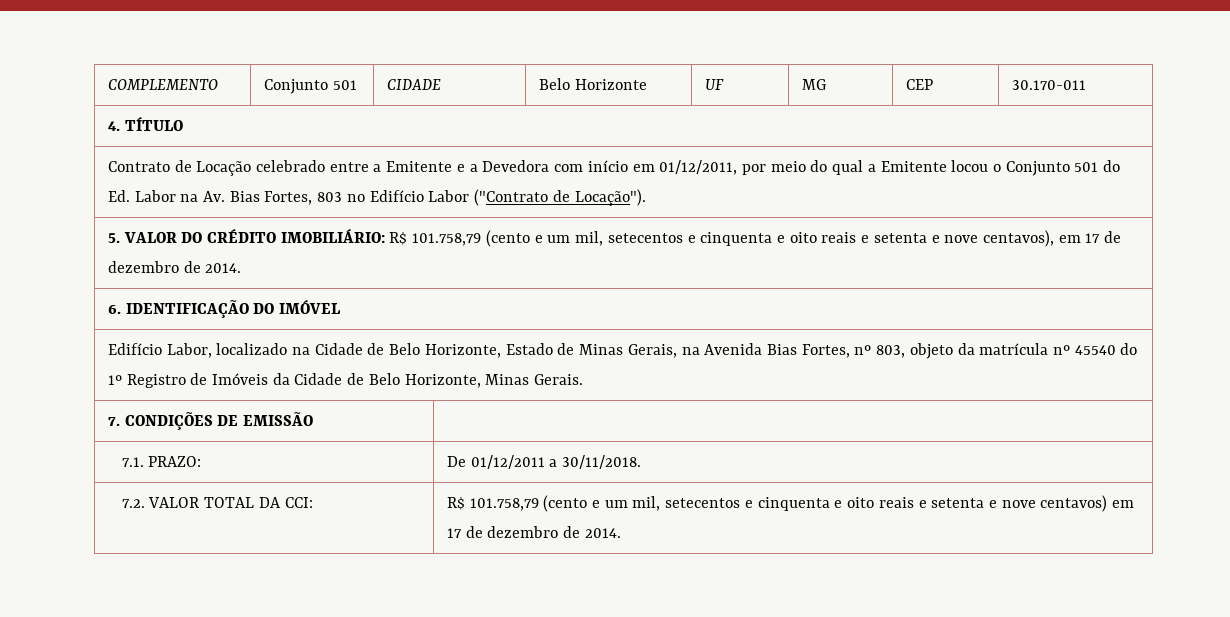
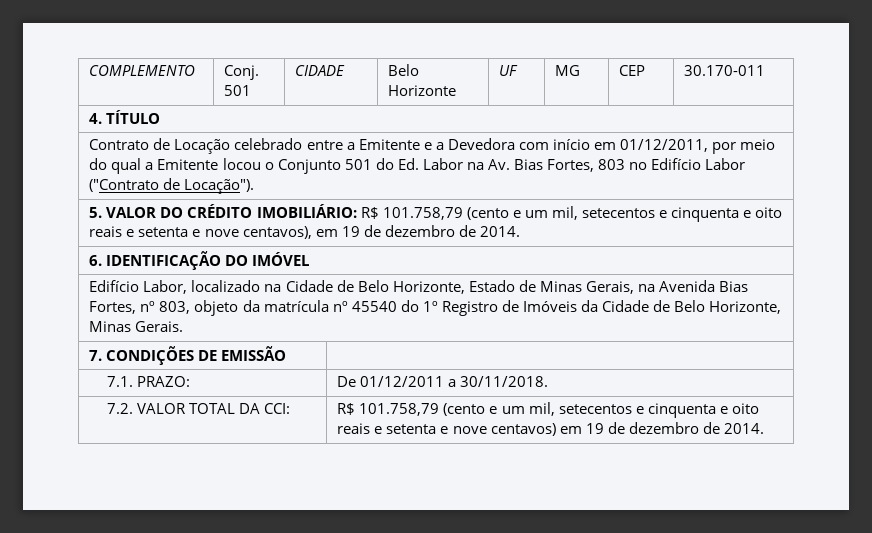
[263,79,328,94] Conjunto -> [224,65,260,80] Conj.
[1085,233,1101,243] 17 -> [341,226,360,237] 19
[446,528,462,538] 17 -> [585,423,604,434] 19

